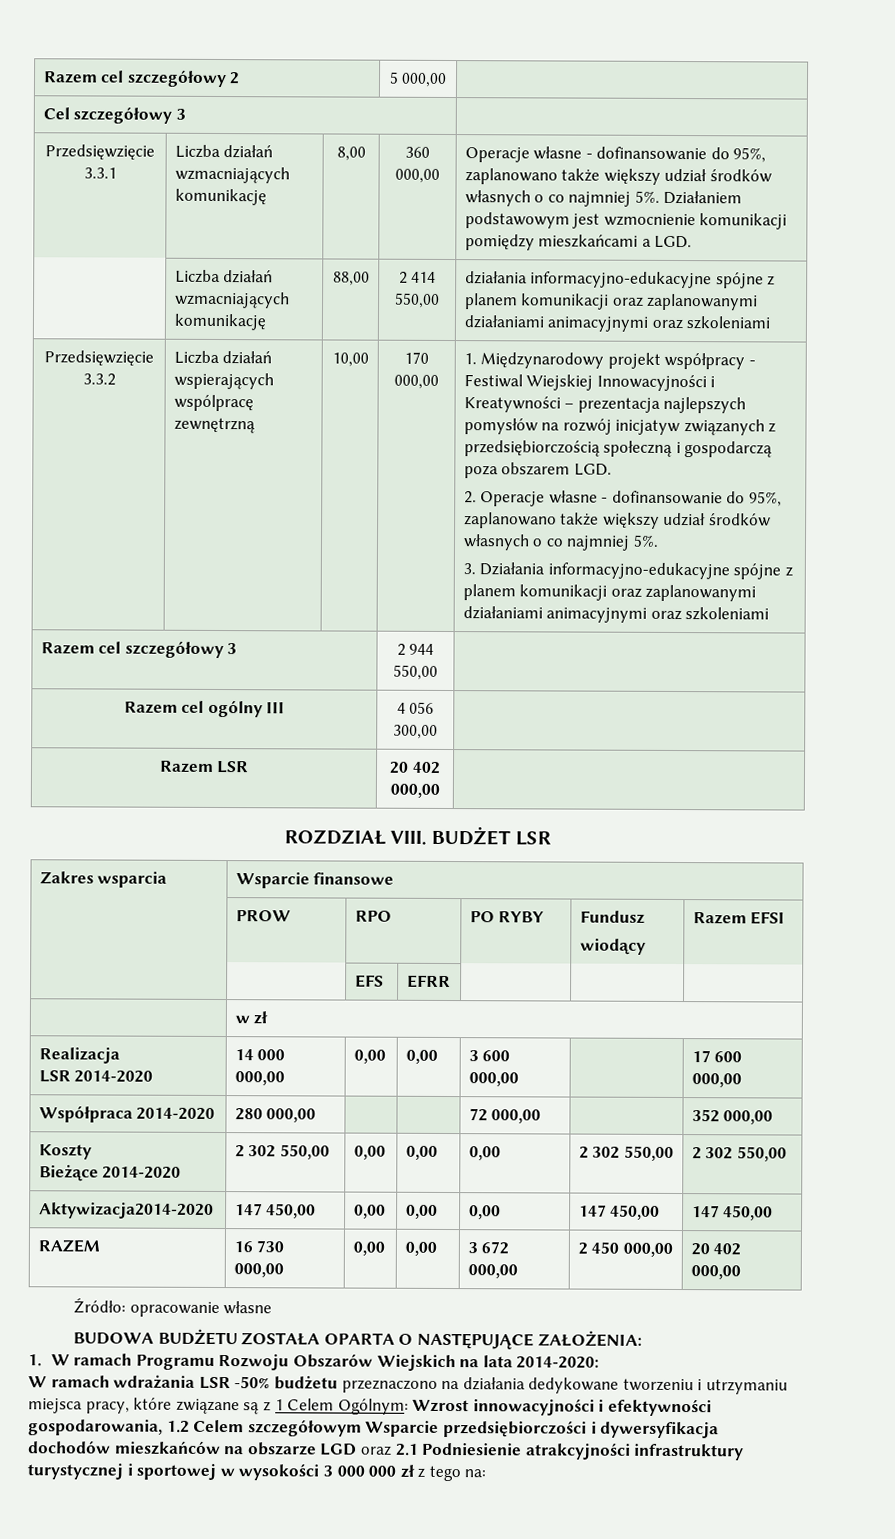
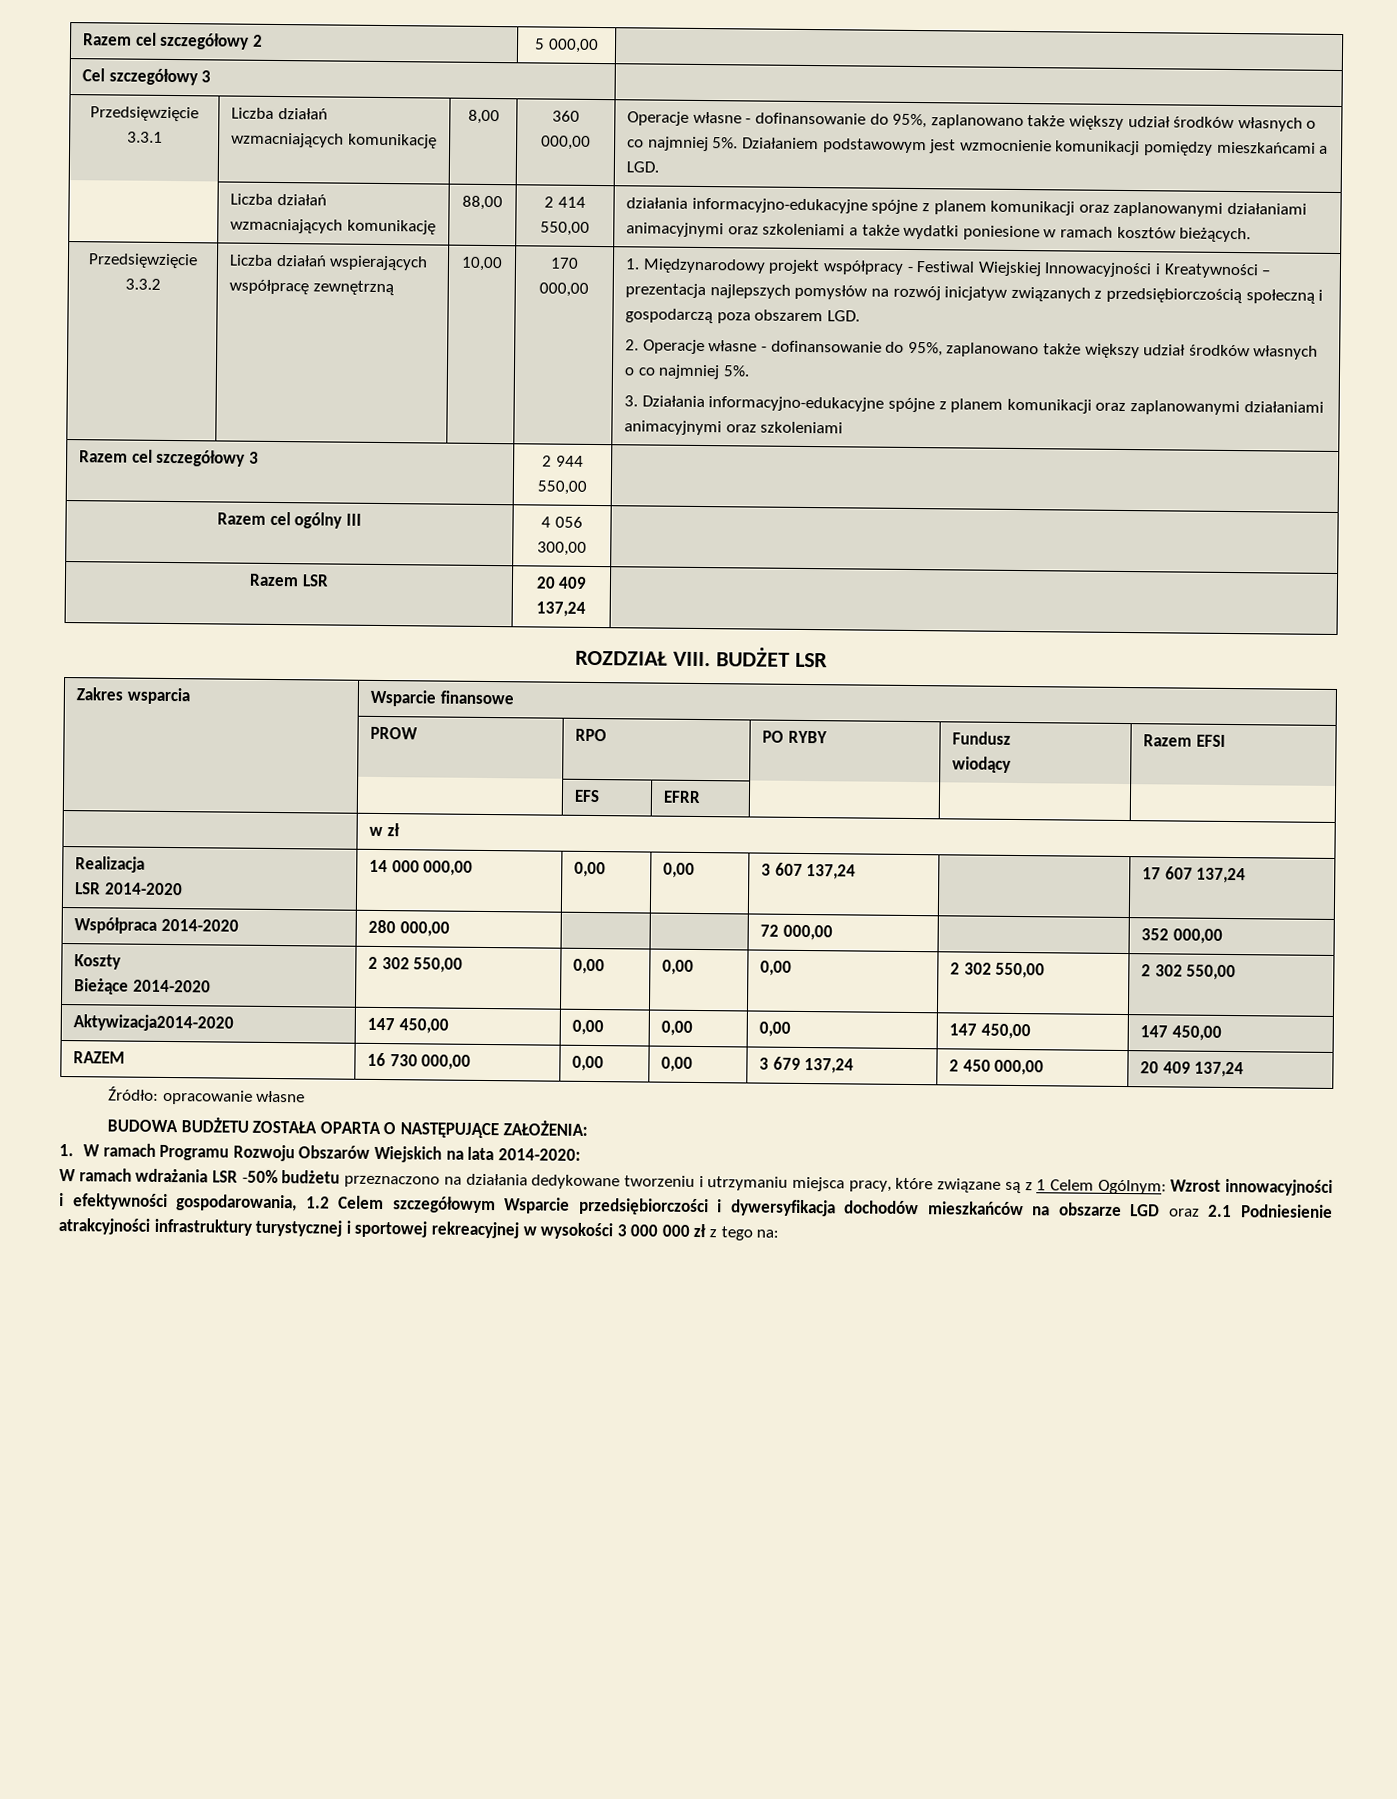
(771, 323) none -> [849,224,1252,243] a także wydatki poniesione w ramach kosztów bieżących.
[173,394,254,412] wspólpracę -> [229,279,310,295] współpracę
[411,761,441,774] [389,783,440,798] 402 000,00 -> [558,576,588,589] [536,601,586,617] 409 137,24
[482,1050,511,1062] [468,1072,519,1087] 600 000,00 -> [774,862,857,880] 607 137,24
[714,1051,743,1063] [691,1073,742,1088] 600 000,00 -> [1164,866,1247,884] 607 137,24
[481,1241,510,1255] [467,1264,518,1279] 672 000,00 -> [772,1056,855,1074] 679 137,24
[713,1243,742,1256] [690,1265,741,1280] 402 000,00 -> [1162,1061,1245,1078] 409 137,24
(217, 1472) none -> [430,1221,519,1239] rekreacyjnej

